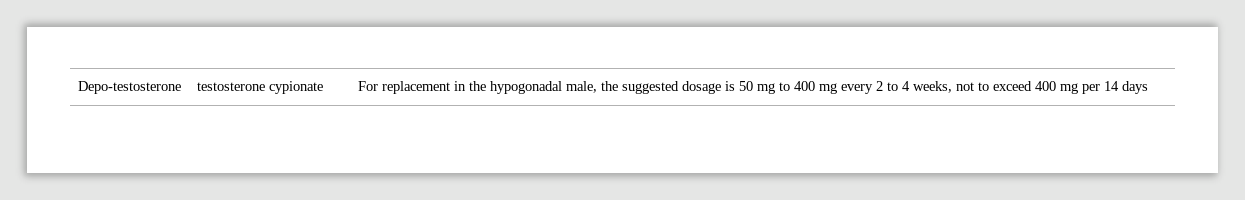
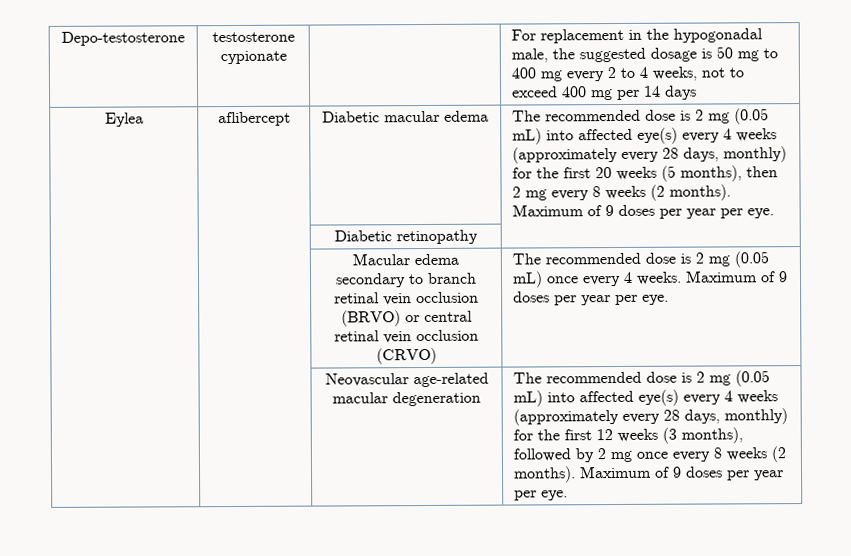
(1149, 87) none -> [104,112,144,127] [217,111,291,127] [322,110,489,123] [512,108,770,125] [512,127,778,145] [512,146,788,164] [512,165,779,182] [512,184,732,201] [512,204,775,219] [334,229,478,245] [352,253,459,266] [335,272,477,288] [334,291,479,306] [341,310,473,327] [334,329,479,344] [376,347,437,365] [512,251,770,268] [512,270,789,288] [513,291,670,306] [324,372,489,388] [332,391,481,407] [513,370,771,387] [513,389,779,407] [513,408,789,426] [513,427,744,444] [513,446,787,463] [513,465,785,483] [514,490,569,501] // Eylea | aflibercept | Diabetic macular edema | The recommended dose is 2 mg (0.05 mL) into affected eye(s) every 4 weeks (approximately every 28 days, monthly) for the first 20 weeks (5 months), then 2 mg every 8 weeks (2 months). Maximum of 9 doses per year per eye. // | | Diabetic retinopathy | // | | Macular edema secondary to branch retinal vein occlusion (BRVO) or central retinal vein occlusion (CRVO) | The recommended dose is 2 mg (0.05 mL) once every 4 weeks. Maximum of 9 doses per year per eye. // | | Neovascular age-related macular degeneration | The recommended dose is 2 mg (0.05 mL) into affected eye(s) every 4 weeks (approximately every 28 days, monthly) for the first 12 weeks (3 months), followed by 2 mg once every 8 weeks (2 months). Maximum of 9 doses per year per eye.

